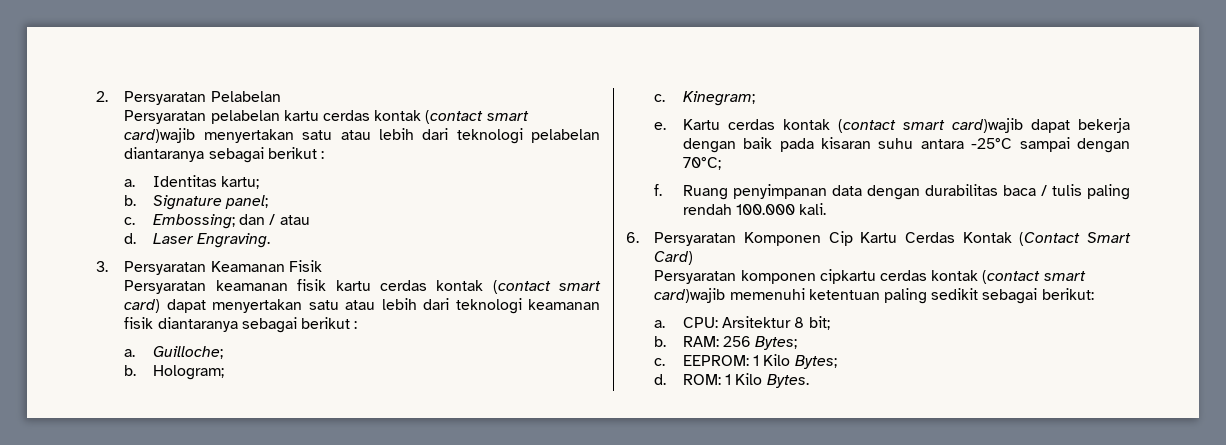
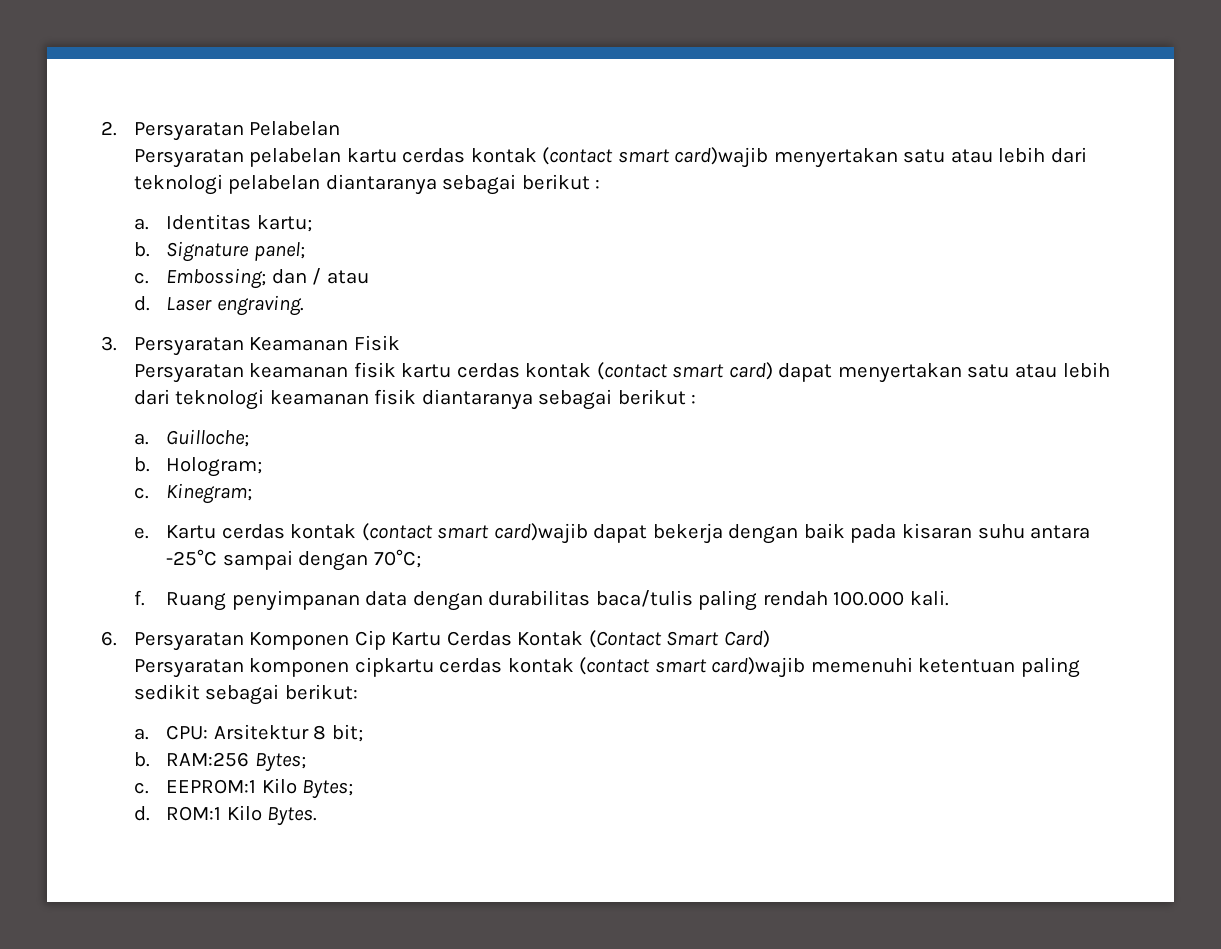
[197,233,271,248] Engraving. -> [216,295,304,316] engraving.
[1002,184,1082,196] baca / tulis -> [595,590,693,607] baca/tulis
[682,336,752,347] RAM: 256 -> [166,752,250,767] RAM:256
[682,355,760,366] EEPROM: 1 -> [166,779,257,794] EEPROM:1
[682,374,732,385] ROM: 1 -> [166,806,222,821] ROM:1

